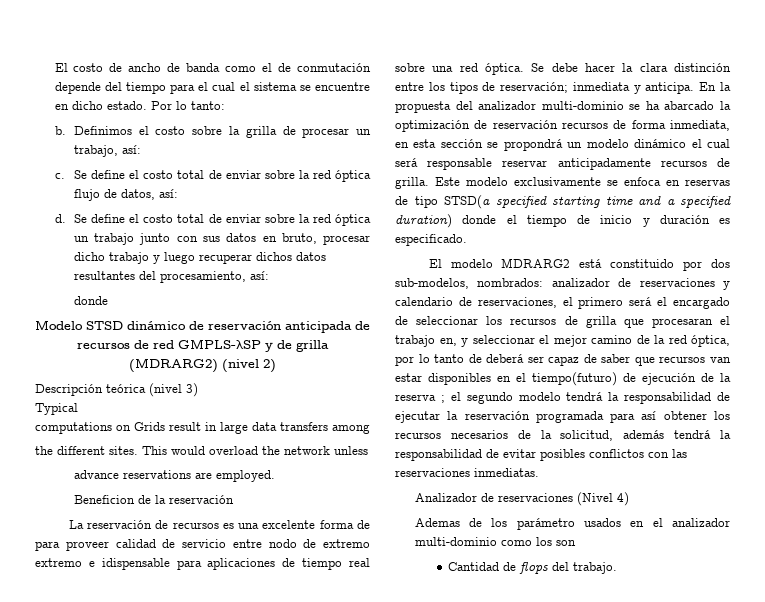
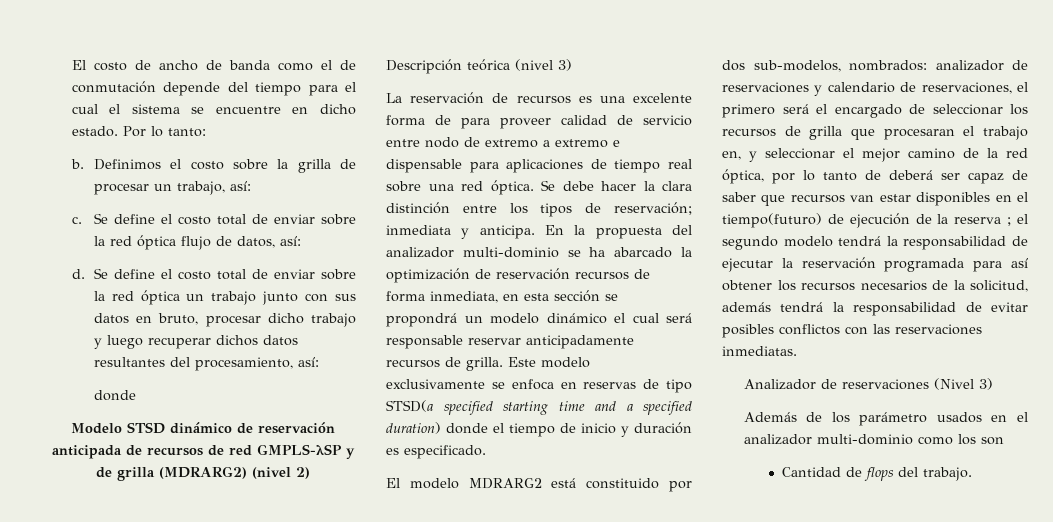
[35,403,78,415] [35,422,370,434] [35,446,368,455] [73,470,275,482] [73,495,234,504] // Typical // computations on Grids result in large data transfers among // the different sites. This would overload the network unless // advance reservations are employed. // Beneficion de la reservación -> (572, 65) none
(370, 543) none -> [543,140,550,147] a
[101,558,170,570] idispensable -> [386,159,462,173] dispensable
[616,492,629,506] [414,518,460,527] 4) // Ademas -> [978,378,993,390] [743,412,797,422] 3) // Además

